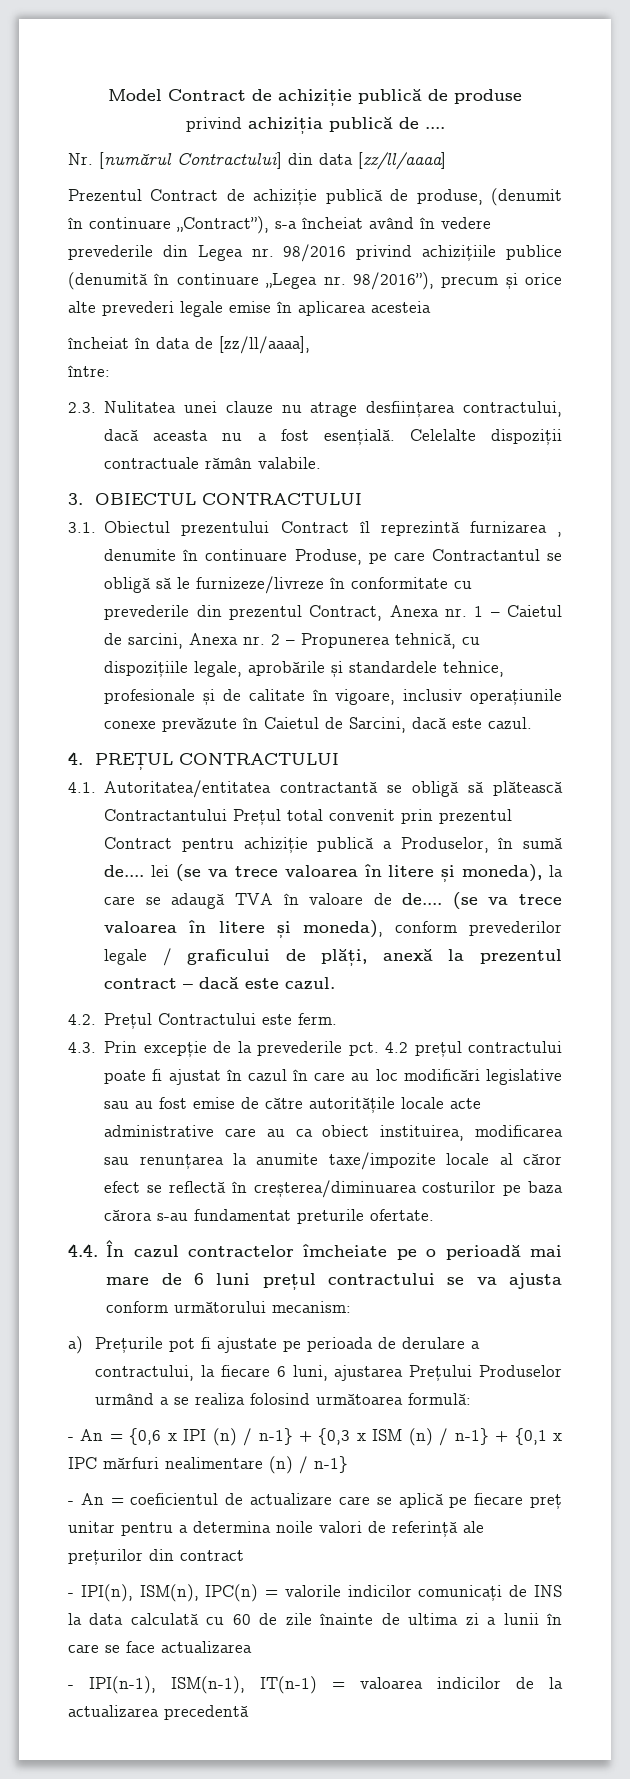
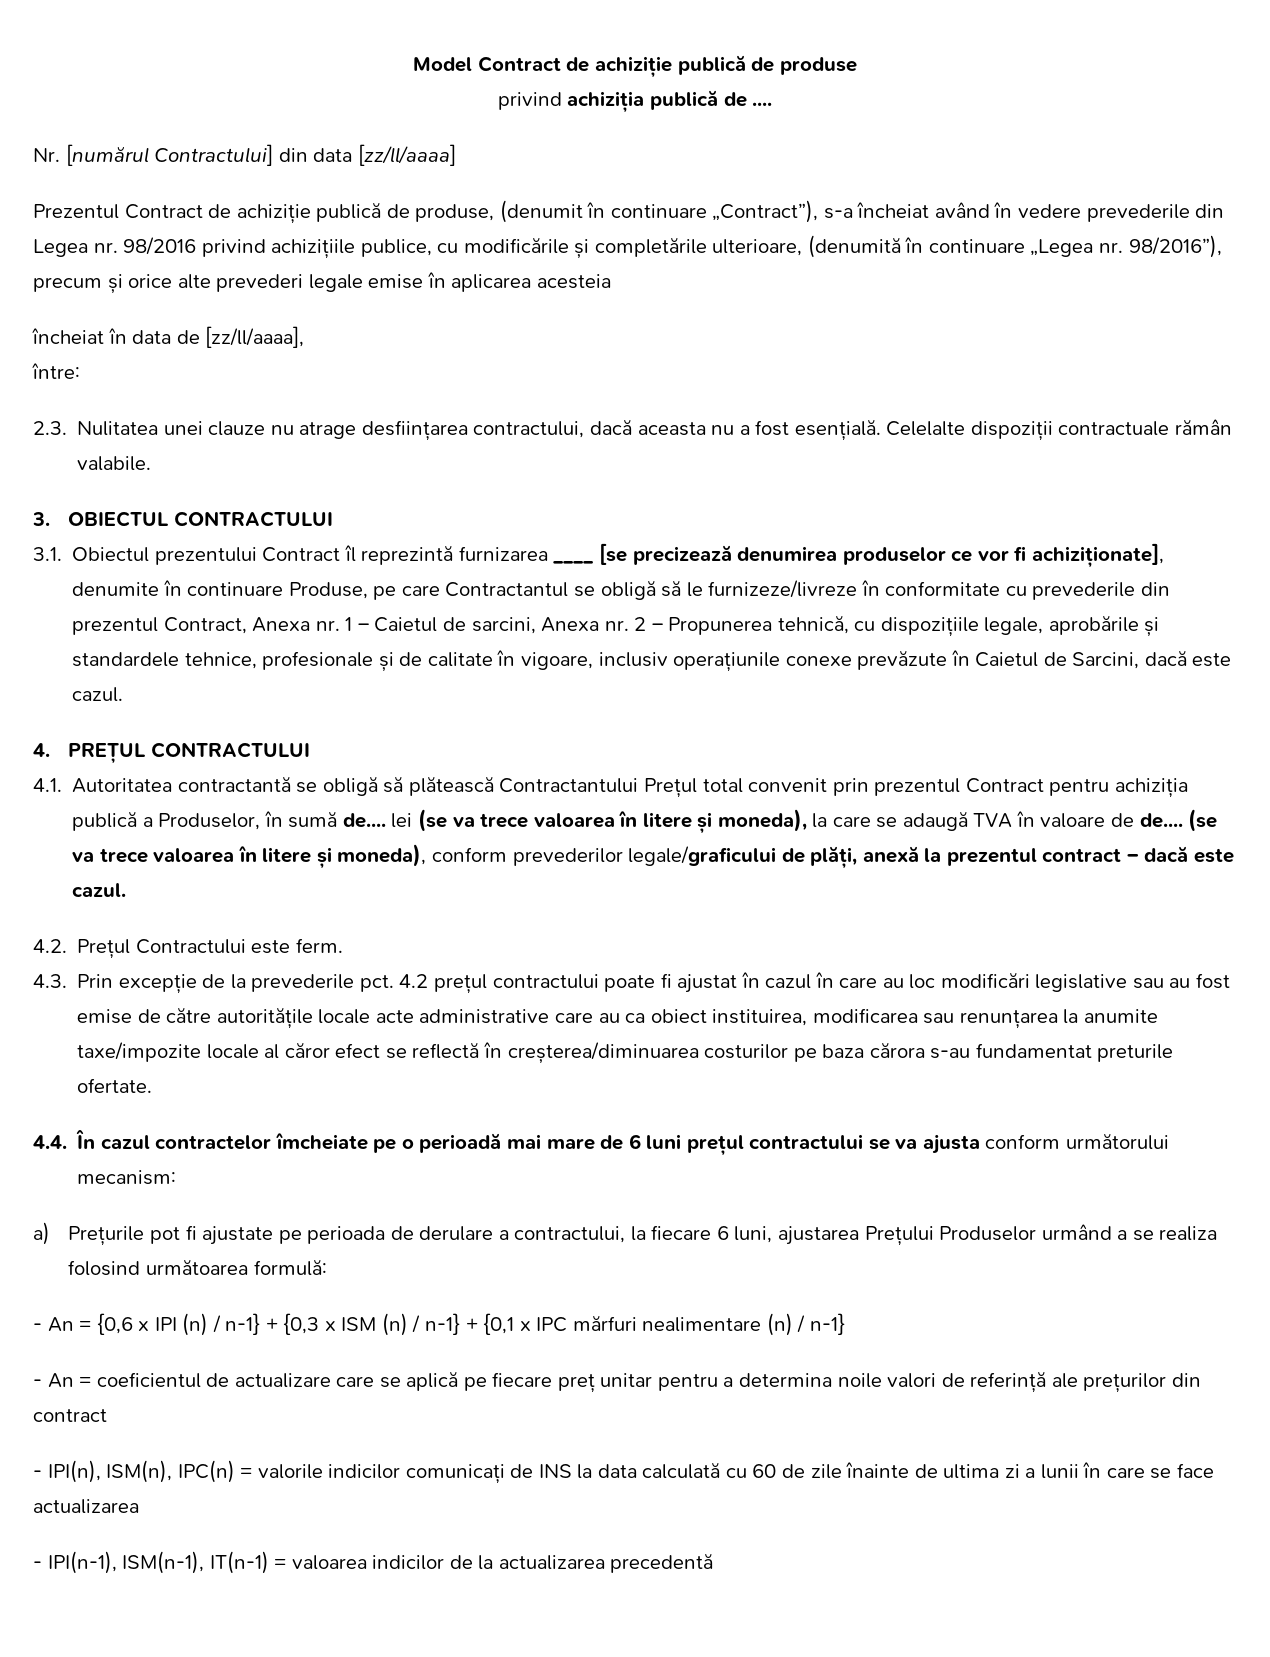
[505,245,562,260] publice -> [360,237,803,259] publice, cu modificările și completările ulterioare,
[557,532,562,537] , -> [553,543,1164,568] ____ [se precizează denumirea produselor ce vor fi achiziționate],
[104,780,272,798] Autoritatea/entitatea -> [72,778,173,793] Autoritatea
[243,837,308,853] achiziție -> [1114,778,1188,798] achiziția
[104,948,271,966] legale / graficului -> [628,846,777,866] legale/graficului

